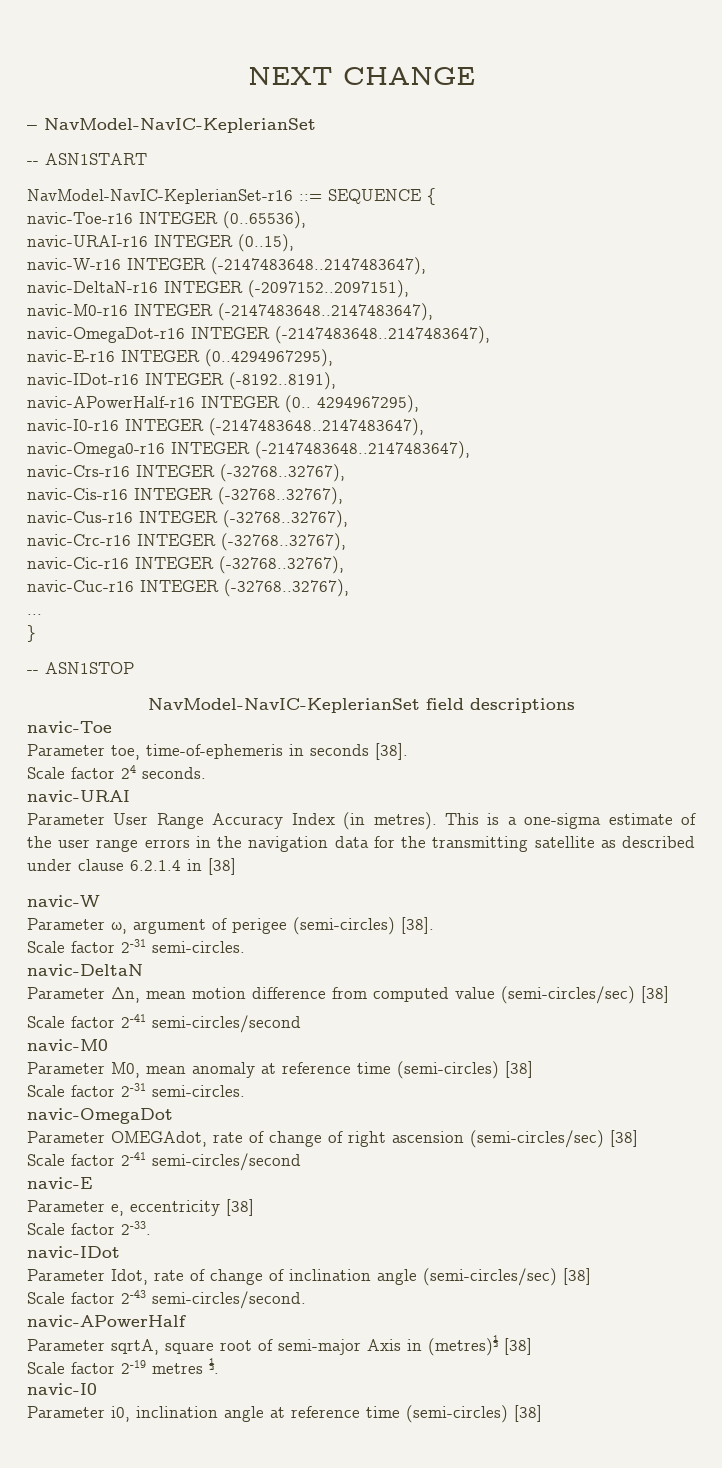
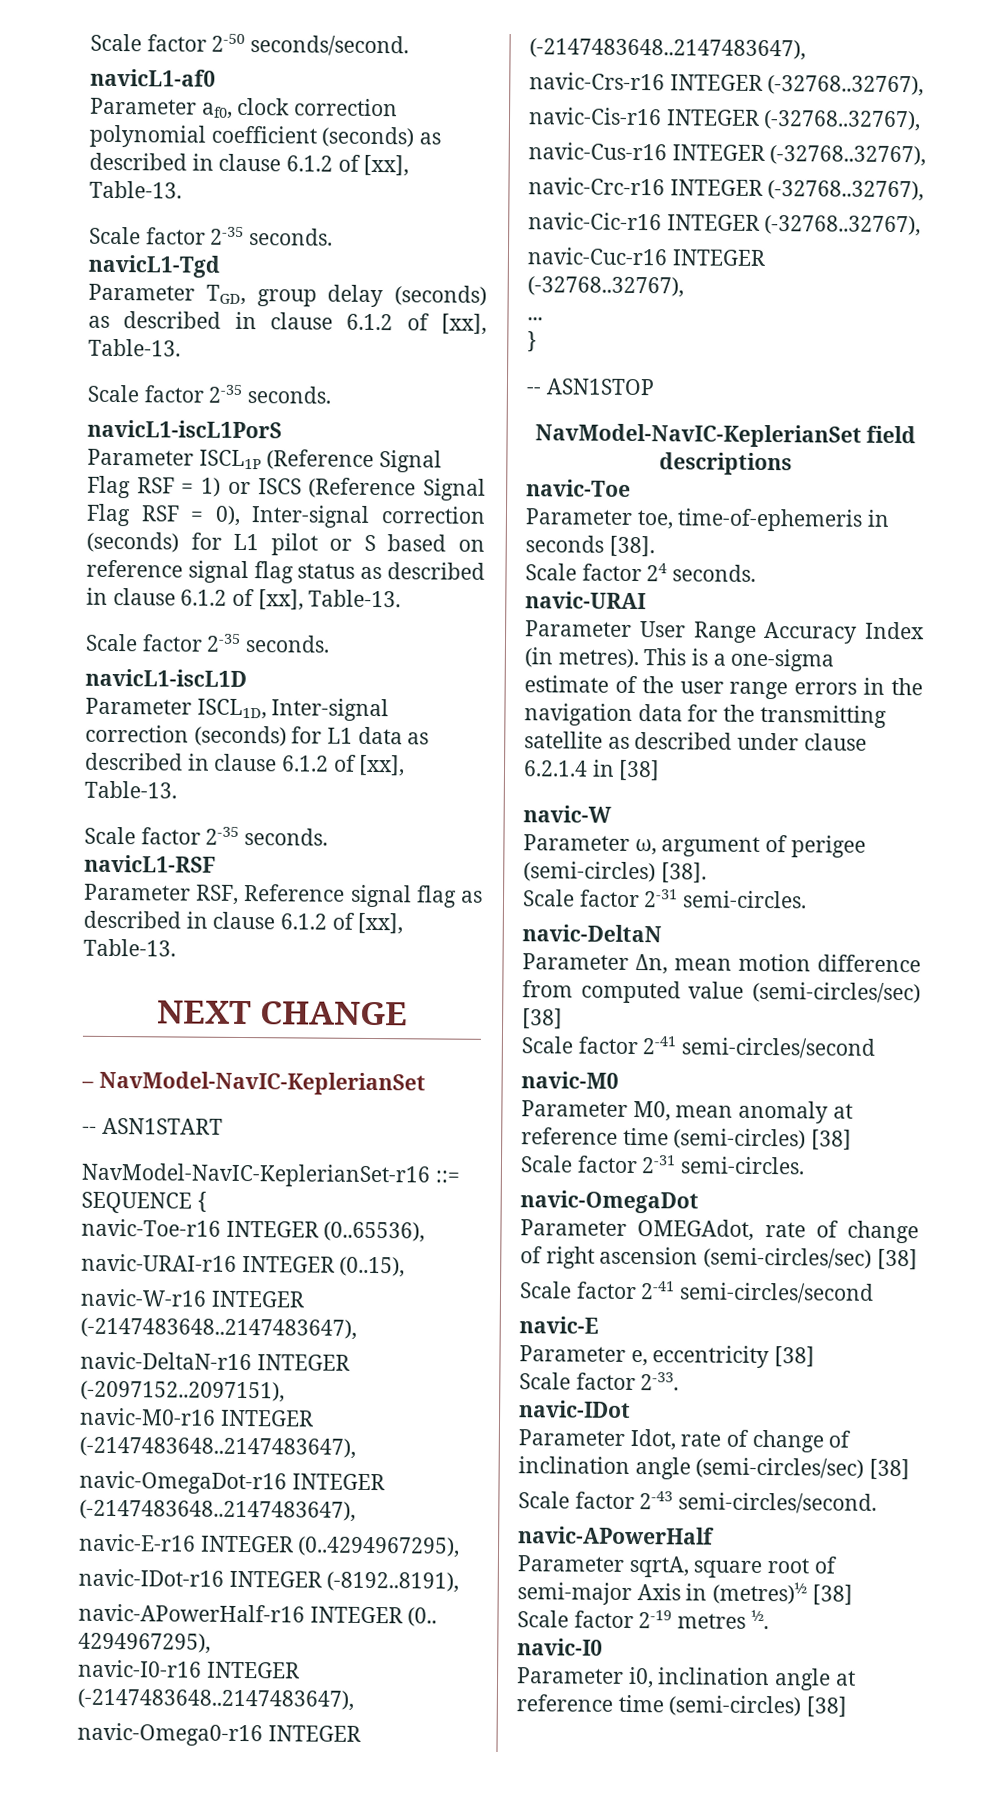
(247, 76) none -> [90,33,410,57] [90,68,216,87] [90,97,399,119] [89,124,442,148] [89,152,410,177] [89,180,182,199] [89,226,334,246] [88,254,220,278] [88,283,487,308] [88,311,487,335] [88,338,181,357] [87,384,332,404] [87,419,282,439] [87,448,443,473] [87,475,487,501] [86,503,486,528] [86,531,485,556] [86,559,485,584] [86,587,402,611] [85,633,331,653] [85,668,247,688] [85,697,390,722] [85,724,430,747] [85,752,406,777] [84,780,177,799] [84,826,329,846] [84,854,216,873] [84,883,483,908] [83,910,404,935] [83,938,176,957] Scale factor 2-50 seconds/second. // navicL1-af0 // Parameter af0, clock correction polynomial coefficient (seconds) as described in clause 6.1.2 of [xx], Table-13. // Scale factor 2-35 seconds. // navicL1-Tgd // Parameter TGD, group delay (seconds) as described in clause 6.1.2 of [xx], Table-13. // Scale factor 2-35 seconds. // navicL1-iscL1PorS // Parameter ISCL1P (Reference Signal Flag RSF = 1) or ISCS (Reference Signal Flag RSF = 0), Inter-signal correction (seconds) for L1 pilot or S based on reference signal flag status as described in clause 6.1.2 of [xx], Table-13. // Scale factor 2-35 seconds. // navicL1-iscL1D // Parameter ISCL1D, Inter-signal correction (seconds) for L1 data as described in clause 6.1.2 of [xx], Table-13. // Scale factor 2-35 seconds. // navicL1-RSF // Parameter RSF, Reference signal flag as described in clause 6.1.2 of [xx], Table-13. //

